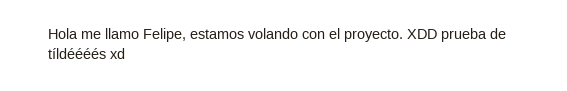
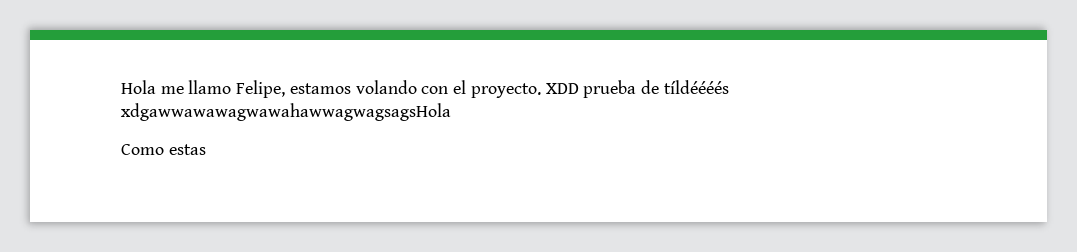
[110,48,125,59] xd -> [121,103,451,121] [121,144,206,155] xdgawwawawagwawahawwagwagsagsHola // Como estas

